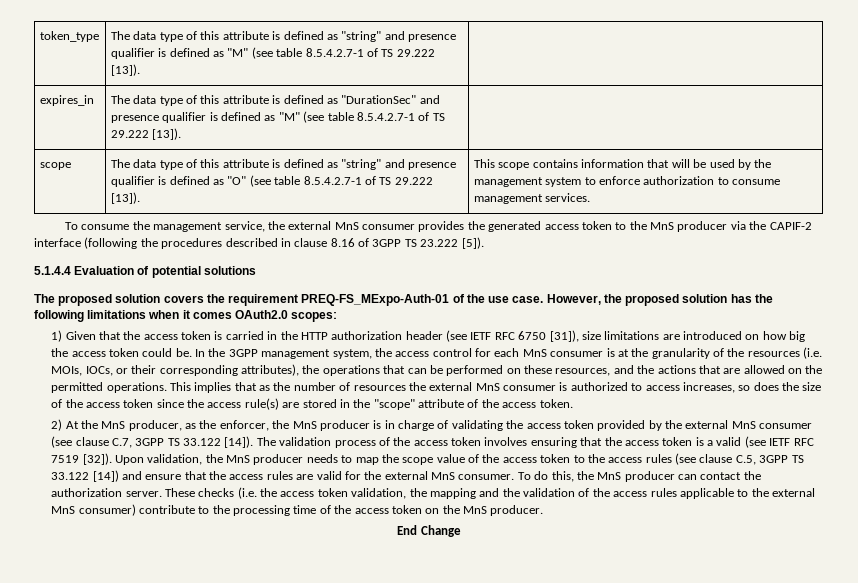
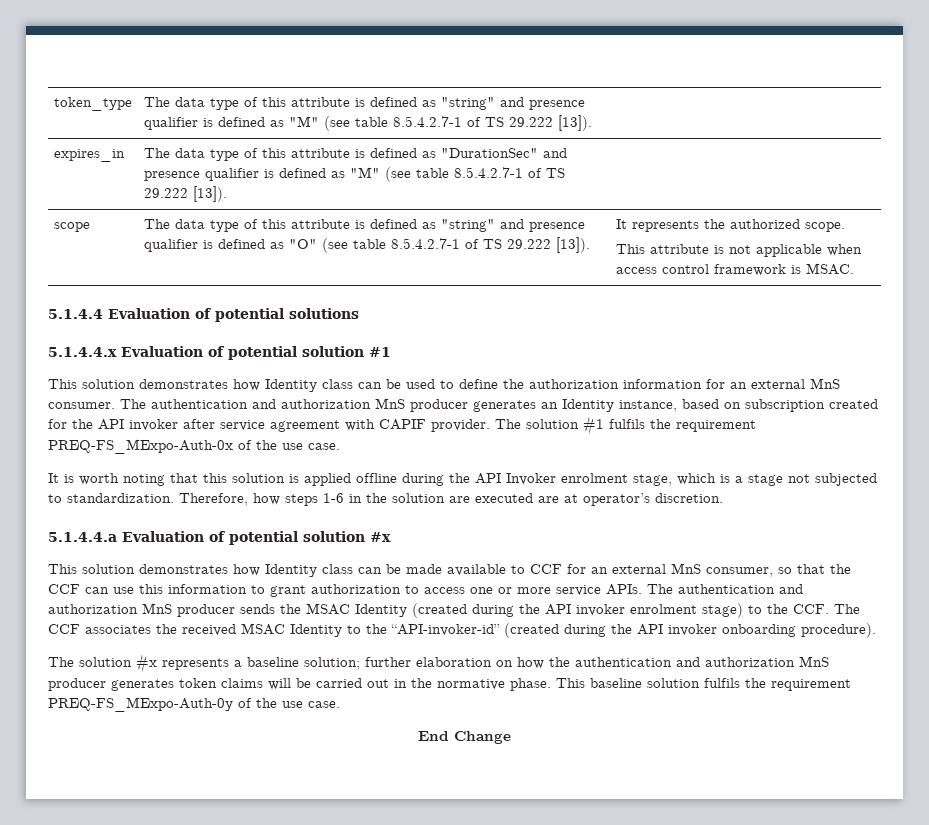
[473,159,772,170] [473,176,781,187] [473,193,591,204] [65,221,812,232] [34,237,484,249] This scope contains information that will be used by the management system to enforce authorization to consume management services. // To consume the management service, the external MnS consumer provides the generated access token to the MnS producer via the CAPIF-2 interface (following the procedures described in clause 8.16 of 3GPP TS 23.222 [5]). -> [615,219,845,232] [615,244,862,257] [615,263,854,276] It represents the authorized scope. // This attribute is not applicable when access control framework is MSAC.
[34,294,773,306] [34,310,338,322] [51,330,806,342] [51,347,823,359] [51,364,823,376] [51,382,822,393] [51,398,573,410] [51,419,813,431] [51,436,814,448] [51,453,804,465] [51,470,761,482] [51,487,816,499] [51,504,544,516] The proposed solution covers the requirement PREQ-FS_MExpo-Auth-01 of the use case. However, the proposed solution has the following limitations when it comes OAuth2.0 scopes: // 1) Given that the access token is carried in the HTTP authorization header (see IETF RFC 6750 [31]), size limitations are introduced on how big the access token could be. In the 3GPP management system, the access control for each MnS consumer is at the granularity of the resources (i.e. MOIs, IOCs, or their corresponding attributes), the operations that can be performed on these resources, and the actions that are allowed on the permitted operations. This implies that as the number of resources the external MnS consumer is authorized to access increases, so does the size of the access token since the access rule(s) are stored in the "scope" attribute of the access token. // 2) At the MnS producer, as the enforcer, the MnS producer is in charge of validating the access token provided by the external MnS consumer (see clause C.7, 3GPP TS 33.122 [14]). The validation process of the access token involves ensuring that the access token is a valid (see IETF RFC 7519 [32]). Upon validation, the MnS producer needs to map the scope value of the access token to the access rules (see clause C.5, 3GPP TS 33.122 [14]) and ensure that the access rules are valid for the external MnS consumer. To do this, the MnS producer can contact the authorization server. These checks (i.e. the access token validation, the mapping and the validation of the access rules applicable to the external MnS consumer) contribute to the processing time of the access token on the MnS producer. -> [48,346,391,360] [48,378,840,392] [48,398,878,412] [48,416,756,435] [48,439,340,454] [48,473,877,486] [48,493,723,506] [48,531,391,545] [48,563,851,577] [48,584,803,597] [48,603,860,618] [48,623,876,638] [48,654,829,673] [48,678,851,691] [48,697,340,712] 5.1.4.4.x Evaluation of potential solution #1 // This solution demonstrates how Identity class can be used to define the authorization information for an external MnS consumer. The authentication and authorization MnS producer generates an Identity instance, based on subscription created for the API invoker after service agreement with CAPIF provider. The solution #1 fulfils the requirement PREQ-FS_MExpo-Auth-0x of the use case. // It is worth noting that this solution is applied offline during the API Invoker enrolment stage, which is a stage not subjected to standardization. Therefore, how steps 1-6 in the solution are executed are at operator’s discretion. // 5.1.4.4.a Evaluation of potential solution #x // This solution demonstrates how Identity class can be made available to CCF for an external MnS consumer, so that the CCF can use this information to grant authorization to access one or more service APIs. The authentication and authorization MnS producer sends the MSAC Identity (created during the API invoker enrolment stage) to the CCF. The CCF associates the received MSAC Identity to the “API-invoker-id” (created during the API invoker onboarding procedure). // The solution #x represents a baseline solution; further elaboration on how the authentication and authorization MnS producer generates token claims will be carried out in the normative phase. This baseline solution fulfils the requirement PREQ-FS_MExpo-Auth-0y of the use case.

